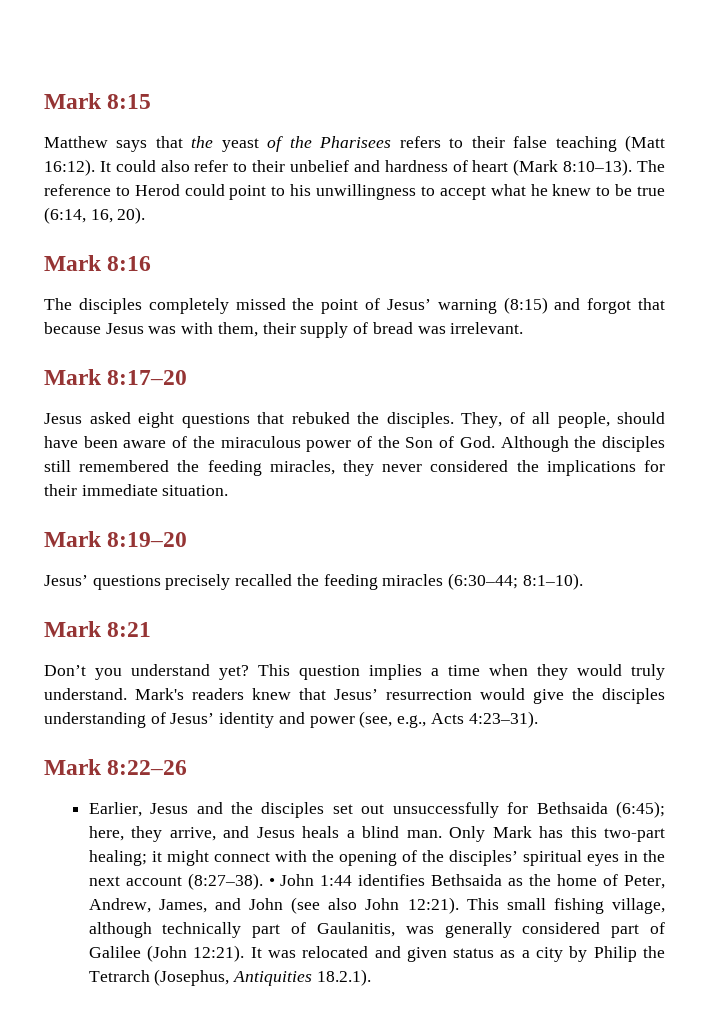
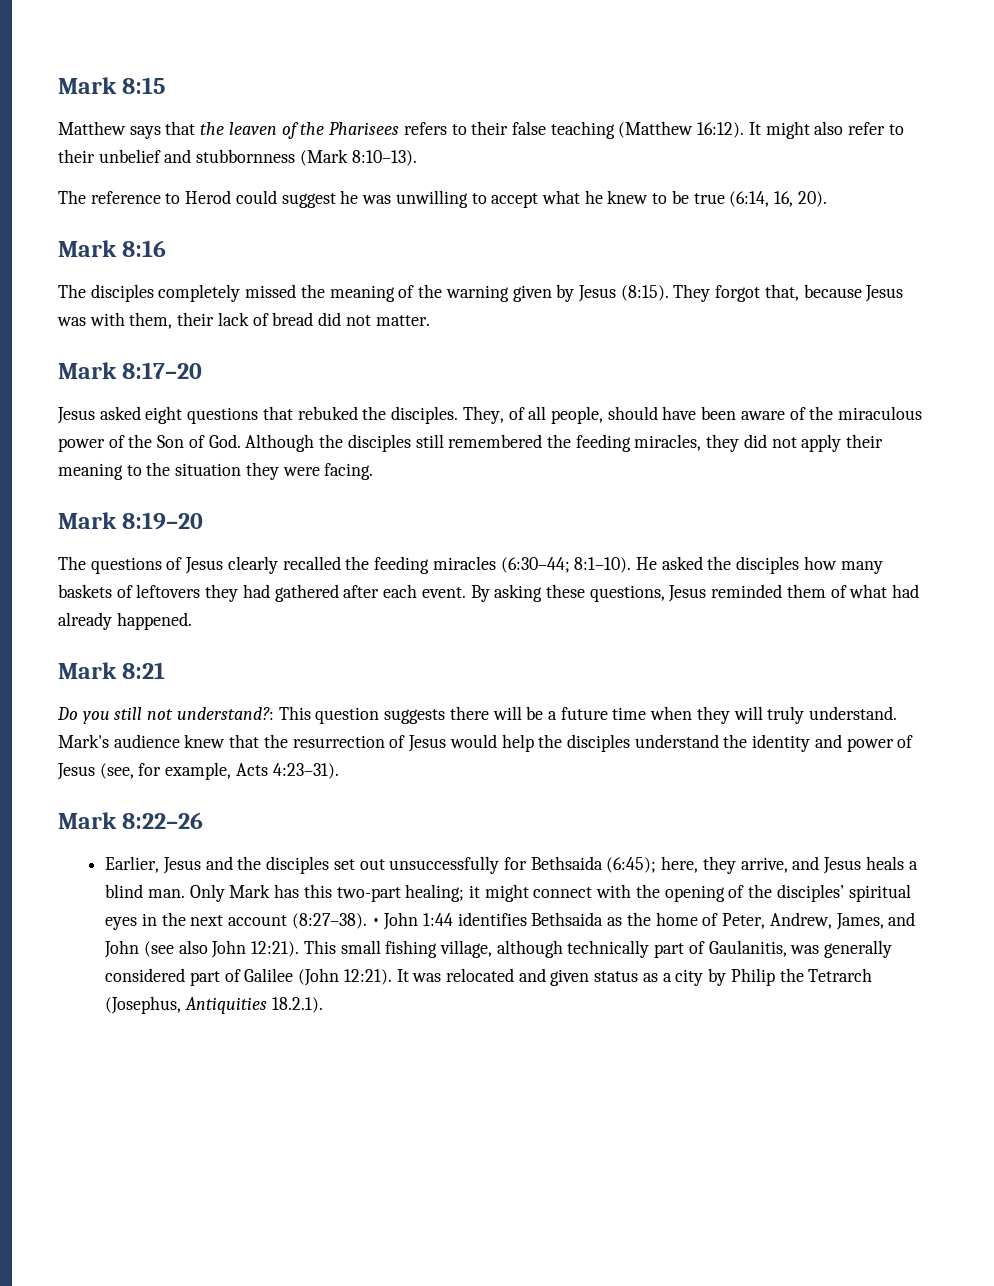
[221,138,259,152] yeast -> [228,122,277,135] leaven
[624,135,665,152] (Matt -> [618,121,694,138] (Matthew
[115,160,156,172] could -> [765,121,810,139] might
[384,160,509,172] hardness of heart -> [196,149,296,163] stubbornness
(633, 167) none -> (417, 158) //
[229,184,417,200] point to his unwillingness -> [281,190,468,208] suggest he was unwilling
[321,297,665,314] point of Jesus’ warning (8:15) and forgot that -> [329,284,799,302] meaning of the warning given by Jesus (8:15). They forgot that,
[300,322,349,338] supply -> [217,312,249,326] lack
[417,322,524,334] was irrelevant. -> [318,312,430,326] did not matter.
[382,460,665,476] [44,484,229,496] [44,531,188,547] [44,574,231,590] never considered the implications for their immediate situation. // Mark 8:19–20 // Jesus’ questions precisely -> [743,434,884,452] [58,462,374,480] [58,512,204,530] [58,556,278,574] did not apply their meaning to the situation they were facing. // Mark 8:19–20 // The questions of Jesus clearly
[44,621,152,637] [44,664,439,680] // Mark 8:21 // Don’t you understand yet? This question implies a -> [635,556,883,574] [58,584,920,602] [58,612,192,630] [58,662,166,679] [57,706,608,724] He asked the disciples how many baskets of leftovers they had gathered after each event. By asking these questions, Jesus reminded them of what had already happened. // Mark 8:21 // Do you still not understand?: This question suggests there will be a future
[577,664,622,676] would -> [733,706,763,720] will
[192,688,244,700] readers -> [113,734,180,748] audience
[334,688,665,704] [44,711,427,728] Jesus’ resurrection would give the disciples understanding of Jesus’ identity and power (see, e.g., -> [263,734,914,752] [57,762,232,780] the resurrection of Jesus would help the disciples understand the identity and power of Jesus (see, for example,

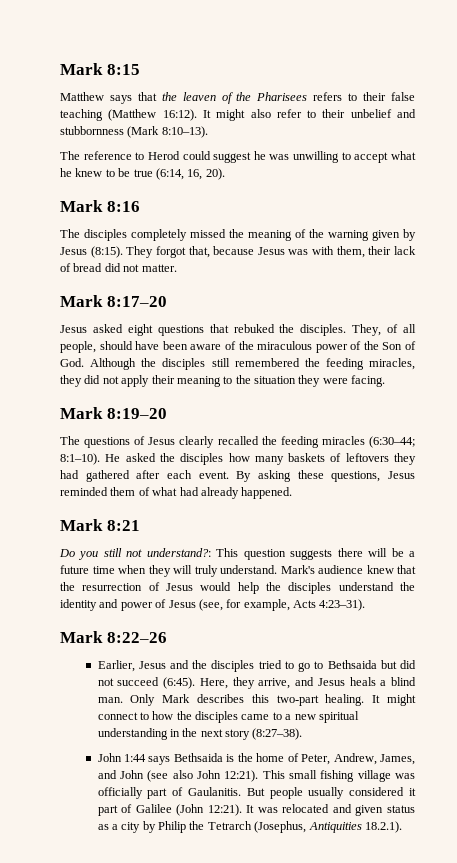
[333,856,699,874] set out unsuccessfully for Bethsaida (6:45); here, -> [258,660,416,672] [97,677,228,689] tried to go to Bethsaida but did not succeed (6:45). Here,
[274,884,300,898] has -> [196,694,244,703] describes
[405,884,911,902] [105,917,138,930] healing; it might connect with the opening of the disciples’ spiritual eyes -> [325,694,417,706] [97,711,359,723] [97,728,168,740] healing. It might connect to how the disciples came to a new spiritual understanding
[228,915,288,926] account -> [225,729,251,740] story
[371,918,380,926] • -> (303, 734) //
[457,912,623,926] identifies Bethsaida as -> [148,753,235,765] says Bethsaida is
[439,940,893,958] [105,968,186,982] village, although technically part of Gaulanitis, was generally considered -> [357,770,415,782] [97,787,417,799] village was officially part of Gaulanitis. But people usually considered it

